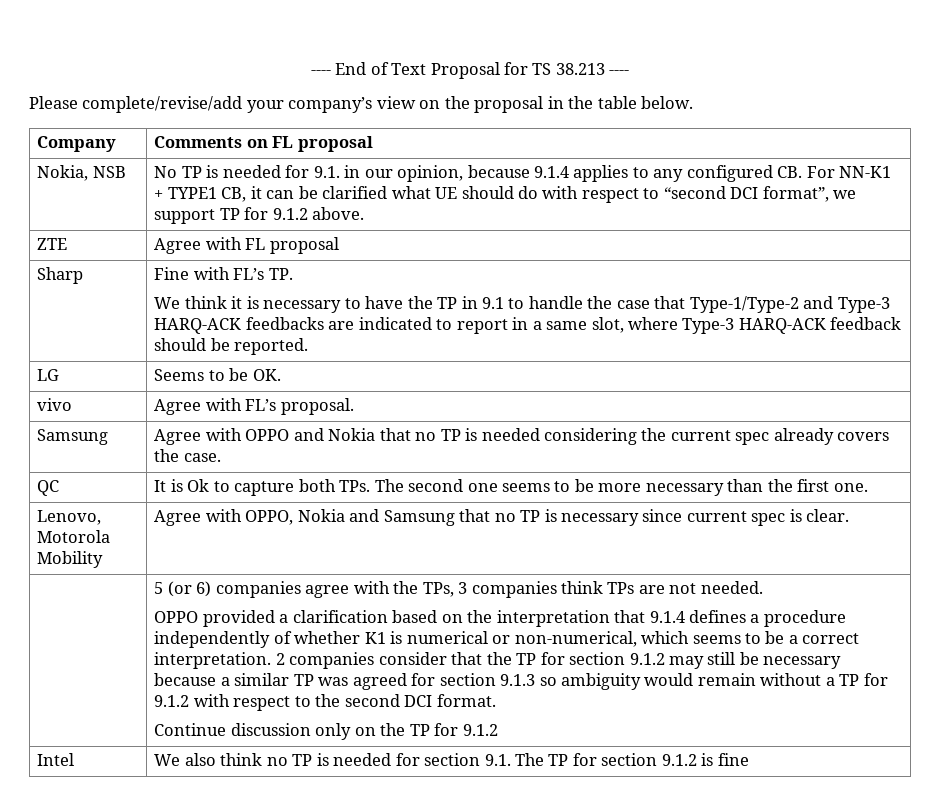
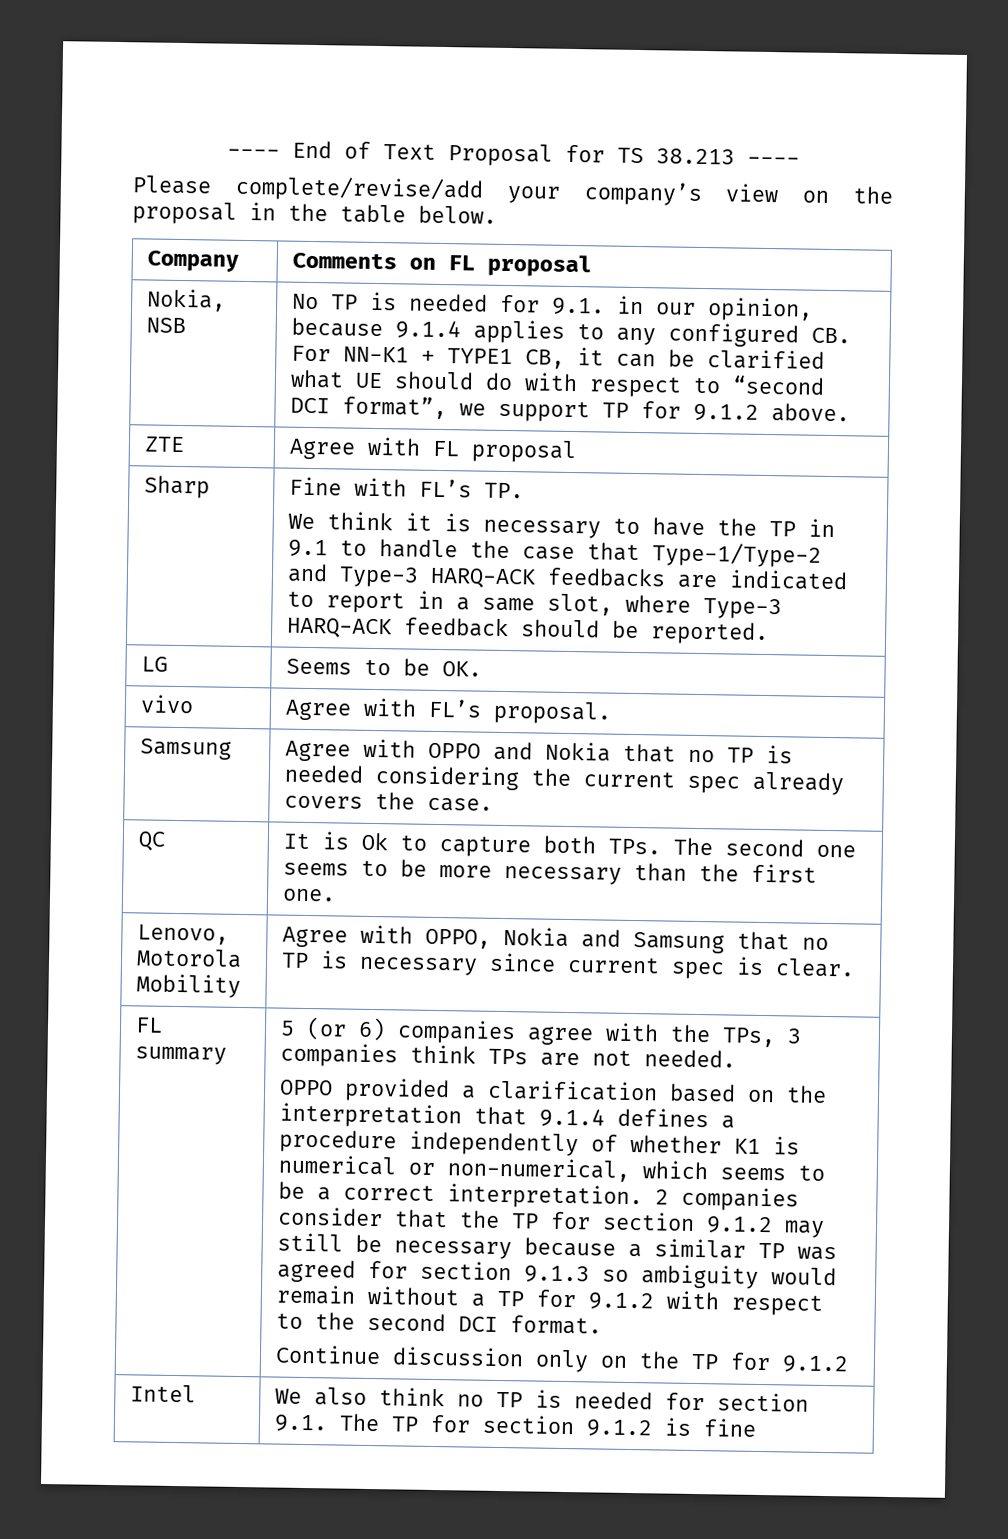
(850, 515) none -> [134,1017,163,1033] [134,1046,227,1065] FL summary

